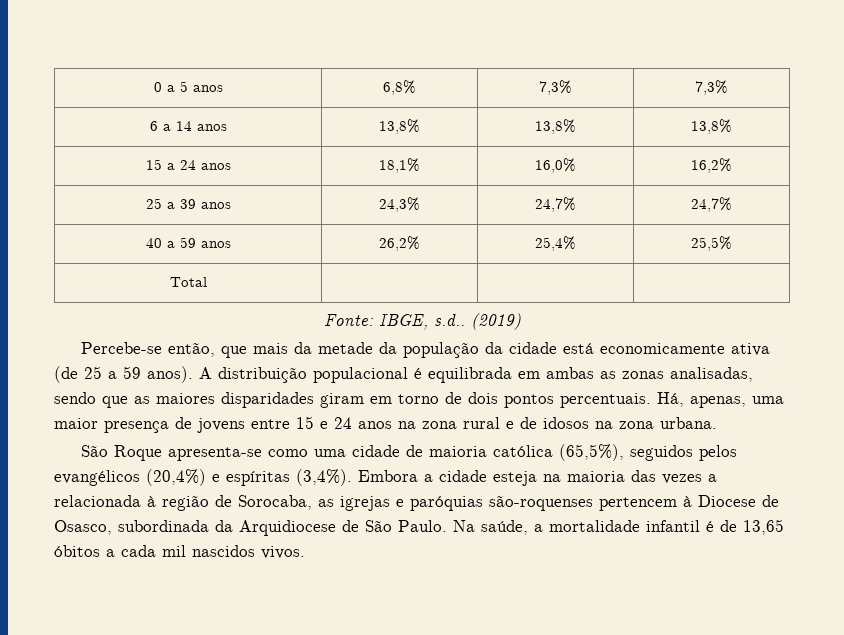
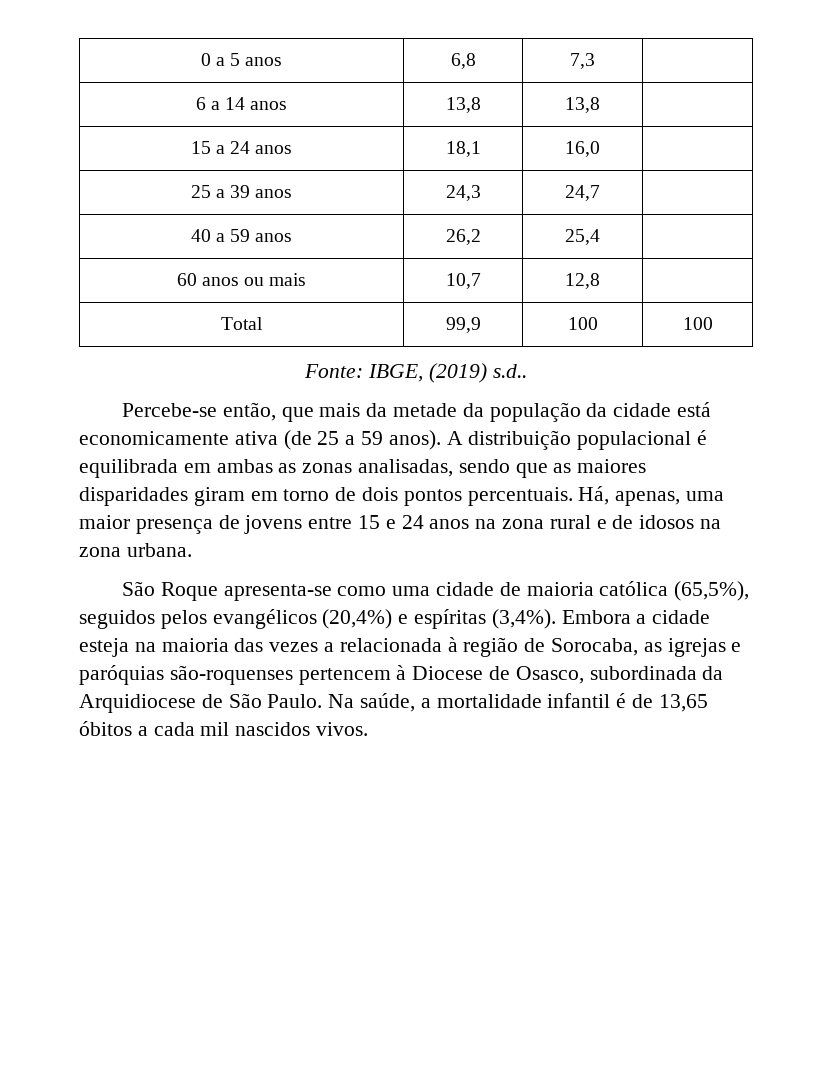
[383,80,416,95] [539,80,572,95] [695,80,728,95] 6,8% | 7,3% | 7,3% -> [450,53,476,69] [570,53,595,69] 6,8 | 7,3 |
[379,119,420,134] [535,119,576,134] [691,119,732,134] 13,8% | 13,8% | 13,8% -> [445,97,481,113] [565,97,600,113] 13,8 | 13,8 |
[379,158,420,173] [535,158,576,173] [691,158,732,173] 18,1% | 16,0% | 16,2% -> [445,141,481,157] [565,141,600,157] 18,1 | 16,0 |
[379,197,420,212] [535,197,576,212] [691,197,732,212] 24,3% | 24,7% | 24,7% -> [445,185,481,201] [565,185,600,201] 24,3 | 24,7 |
[379,236,420,251] [535,236,576,251] [691,236,732,251] [169,277,207,287] 26,2% | 25,4% | 25,5% // Total | | | -> [445,229,481,245] [565,229,600,245] [176,273,307,286] [445,273,481,289] [565,273,600,289] [221,317,263,330] [445,317,481,333] [567,317,598,330] [682,317,713,330] 26,2 | 25,4 | // 60 anos ou mais | 10,7 | 12,8 | // Total | 99,9 | 100 | 100
(428, 322) none -> [428,363,487,383] (2019)
[470,313,521,330] (2019) -> (527, 371) none

